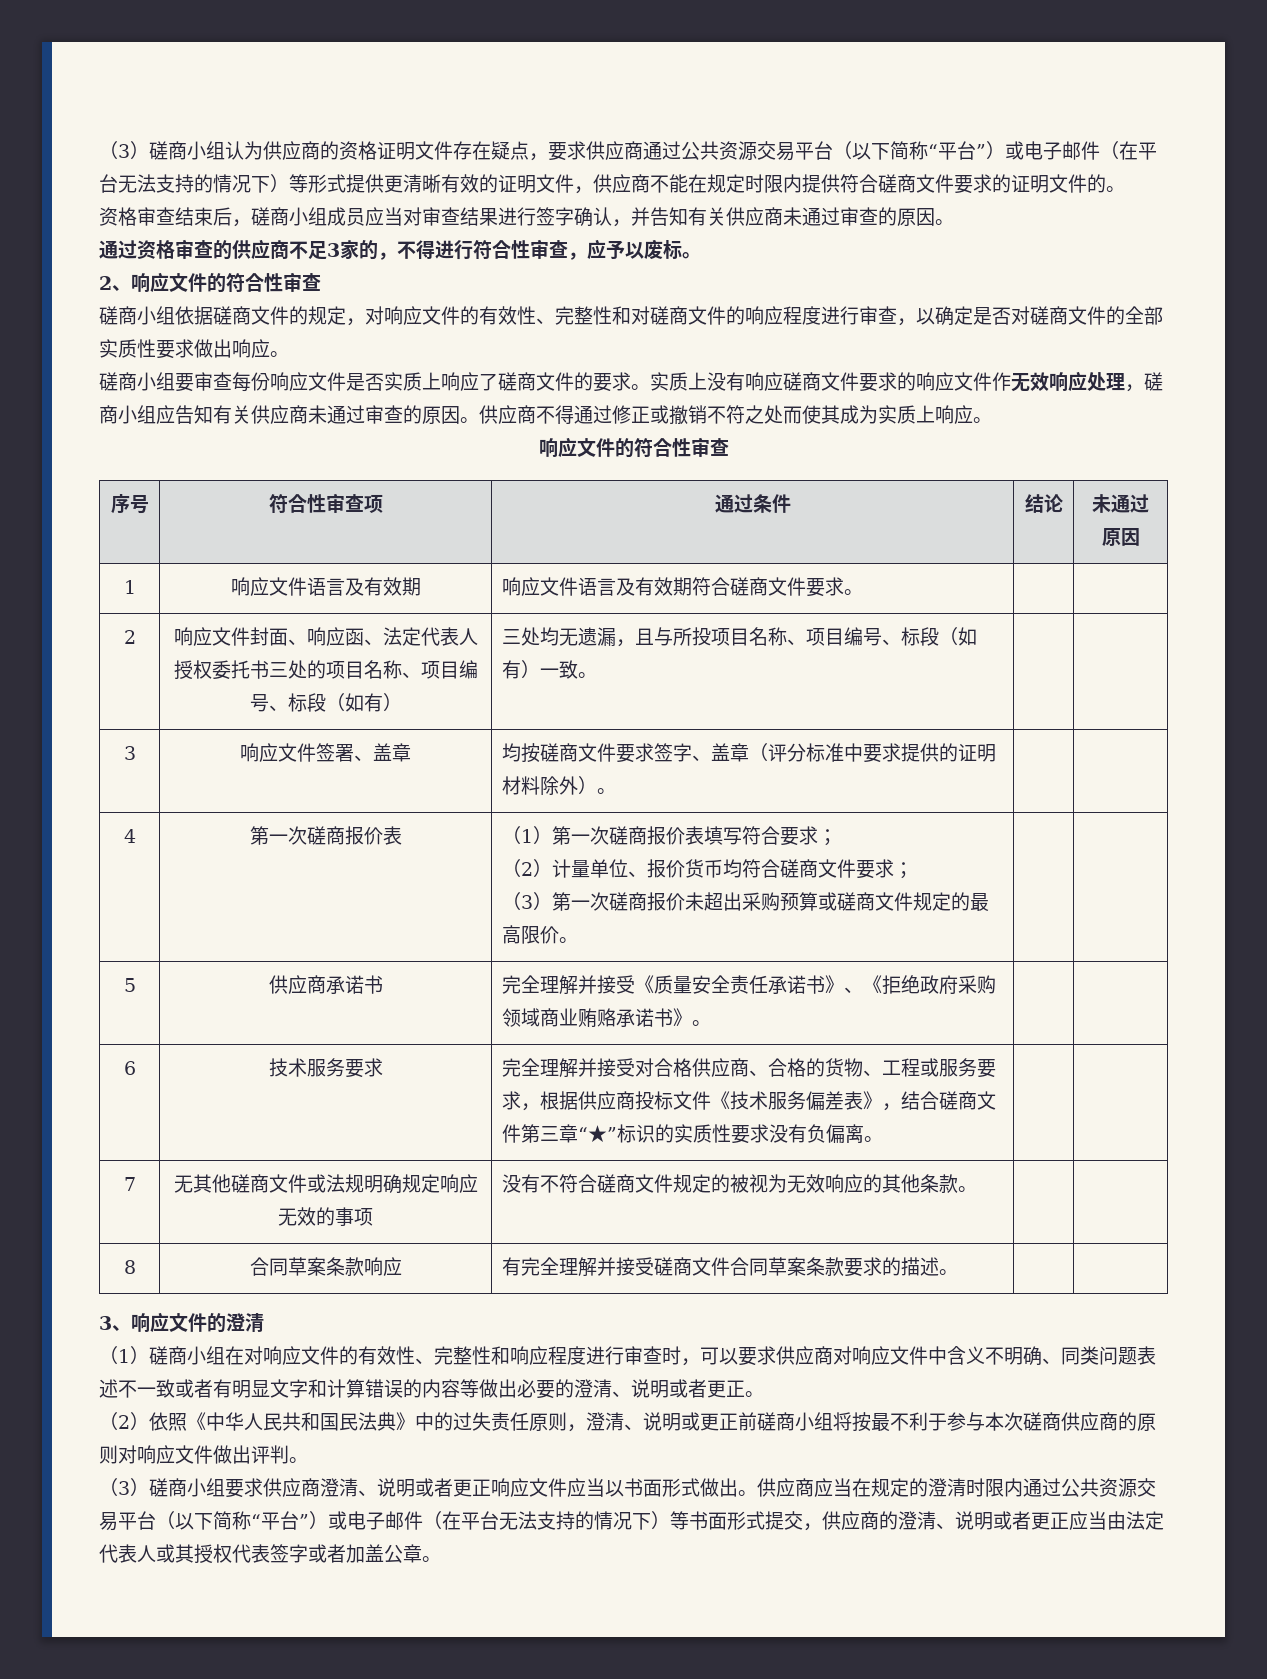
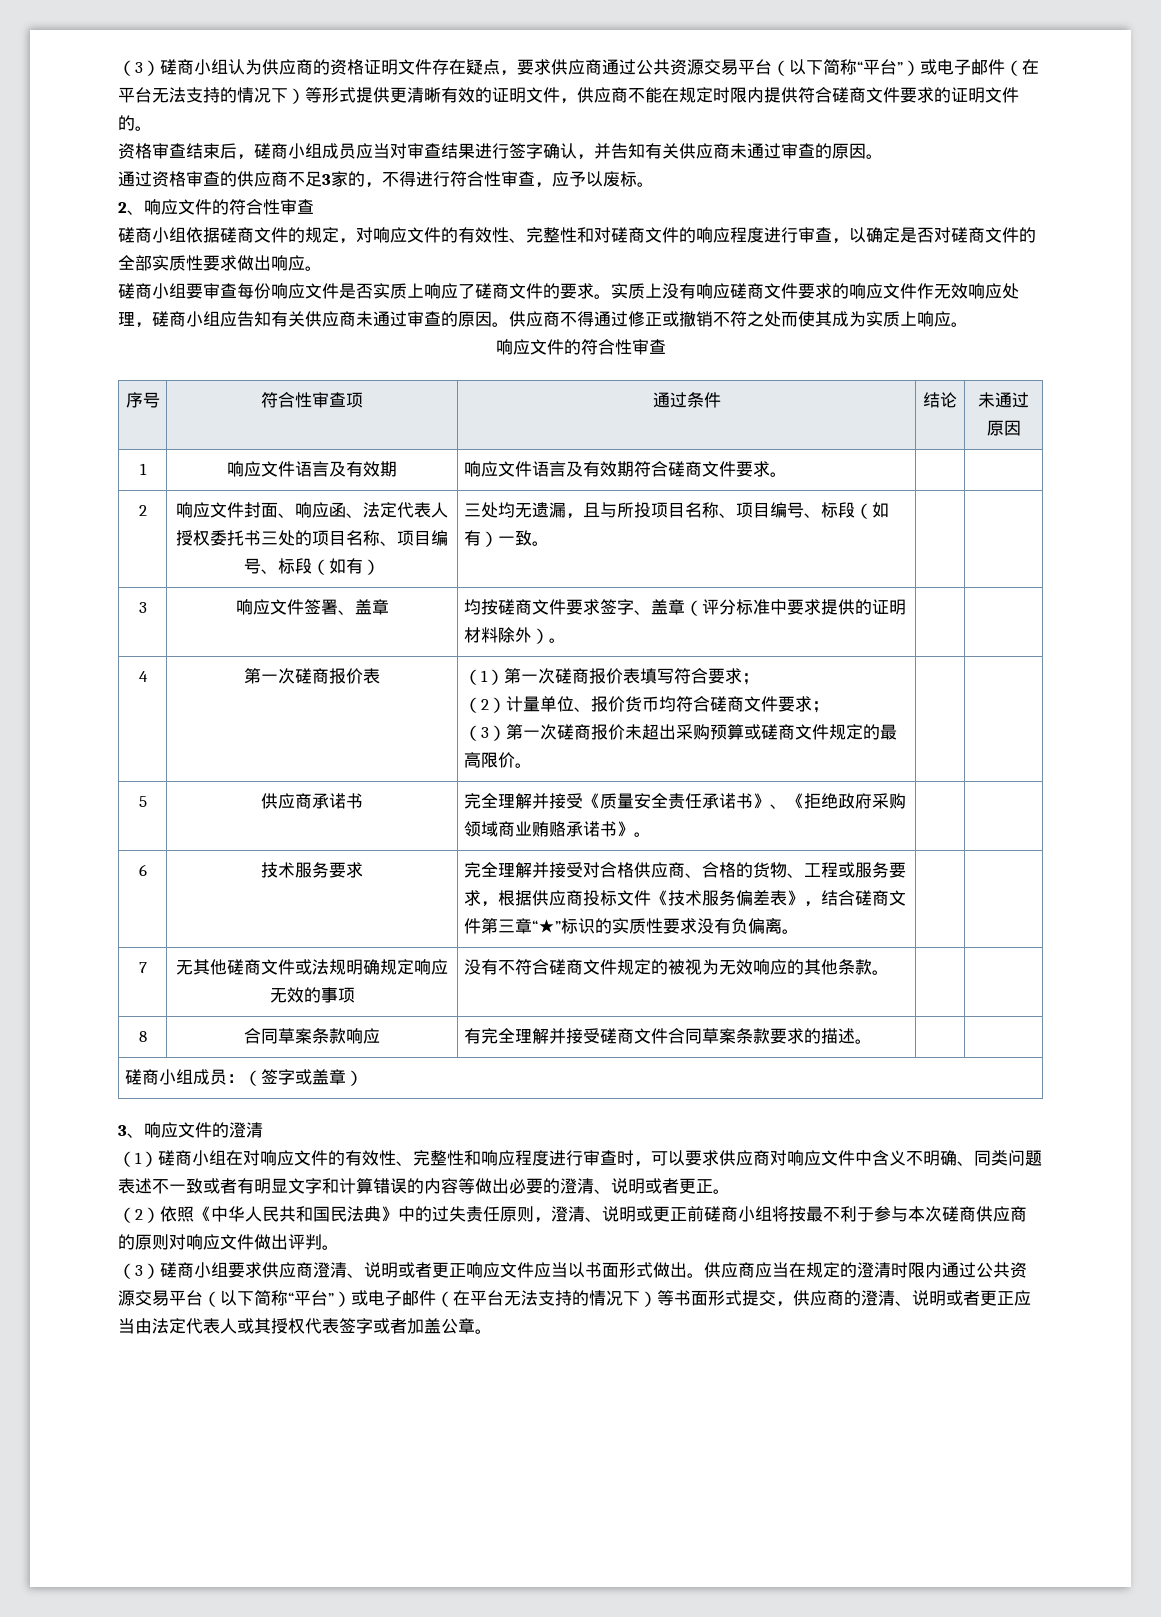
(959, 1272) none -> [125,1069,364,1086] // 磋商小组成员：（签字或盖章）

